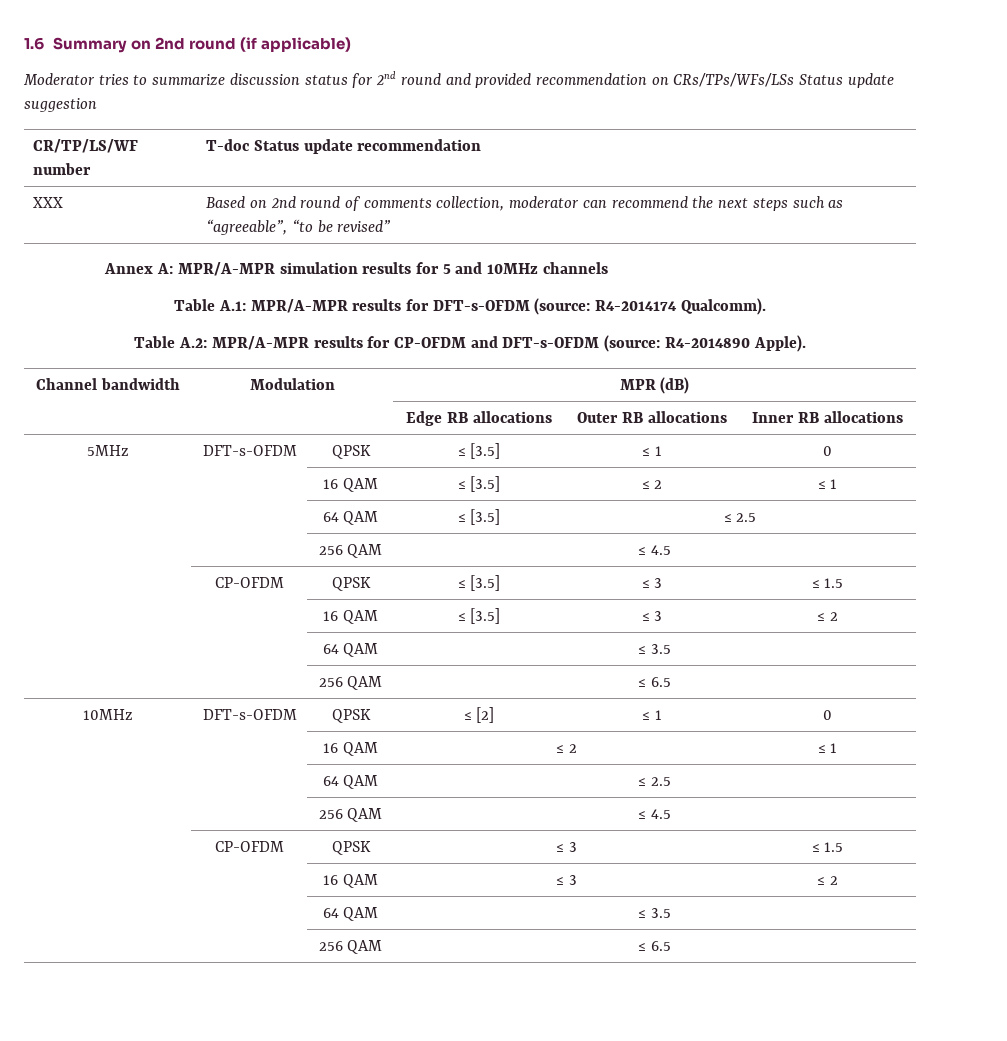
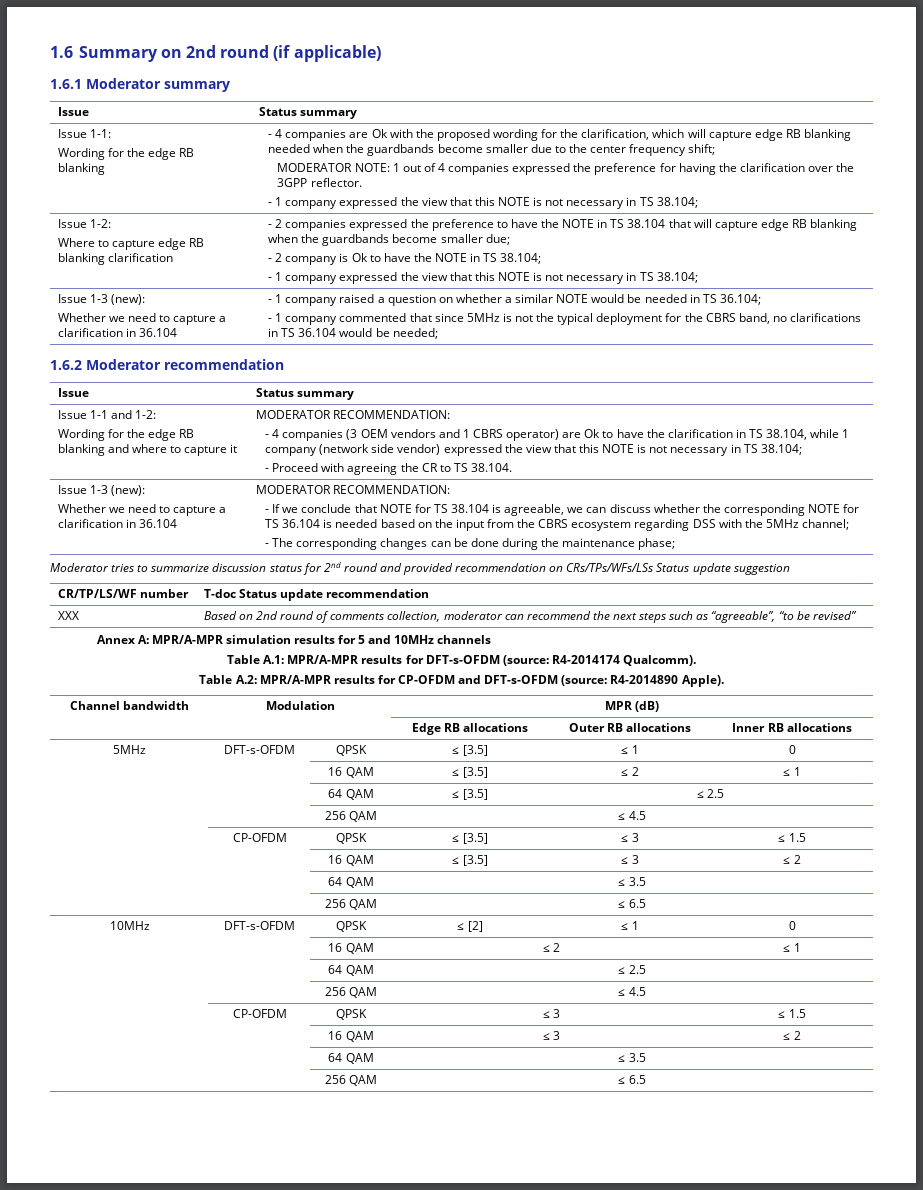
(351, 44) none -> [50,78,230,92] [57,107,89,116] [258,107,357,119] [57,129,111,138] [57,148,195,160] [57,163,105,175] [268,129,851,141] [268,144,716,156] [277,163,855,175] [277,178,362,187] [268,197,698,209] [57,219,111,228] [57,238,205,250] [57,253,173,265] [268,219,858,231] [268,234,510,246] [268,253,542,265] [268,272,698,284] [57,294,146,305] [57,313,227,325] [57,328,178,337] [268,294,761,306] [268,313,861,325] [268,328,438,339] [50,359,284,370] [57,388,89,397] [255,388,354,400] [57,410,157,419] [57,429,195,441] [57,444,238,456] [255,410,450,419] [265,429,850,441] [265,444,802,456] [265,463,512,475] [57,485,146,496] [57,504,227,516] [57,519,178,528] [255,485,450,494] [265,504,860,516] [265,519,849,531] [265,538,676,550] // 1.6.1 Moderator summary // Issue | Status summary // Issue 1-1: // Wording for the edge RB blanking | - 4 companies are Ok with the proposed wording for the clarification, which will capture edge RB blanking needed when the guardbands become smaller due to the center frequency shift; // MODERATOR NOTE: 1 out of 4 companies expressed the preference for having the clarification over the 3GPP reflector. // - 1 company expressed the view that this NOTE is not necessary in TS 38.104; // Issue 1-2: // Where to capture edge RB blanking clarification | - 2 companies expressed the preference to have the NOTE in TS 38.104 that will capture edge RB blanking when the guardbands become smaller due; // - 2 company is Ok to have the NOTE in TS 38.104; // - 1 company expressed the view that this NOTE is not necessary in TS 38.104; // Issue 1-3 (new): // Whether we need to capture a clarification in 36.104 | - 1 company raised a question on whether a similar NOTE would be needed in TS 36.104; // - 1 company commented that since 5MHz is not the typical deployment for the CBRS band, no clarifications in TS 36.104 would be needed; // 1.6.2 Moderator recommendation // Issue | Status summary // Issue 1-1 and 1-2: // Wording for the edge RB blanking and where to capture it | MODERATOR RECOMMENDATION: // - 4 companies (3 OEM vendors and 1 CBRS operator) are Ok to have the clarification in TS 38.104, while 1 company (network side vendor) expressed the view that this NOTE is not necessary in TS 38.104; // - Proceed with agreeing the CR to TS 38.104. // Issue 1-3 (new): // Whether we need to capture a clarification in 36.104 | MODERATOR RECOMMENDATION: // - If we conclude that NOTE for TS 38.104 is agreeable, we can discuss whether the corresponding NOTE for TS 36.104 is needed based on the input from the CBRS ecosystem regarding DSS with the 5MHz channel; // - The corresponding changes can be done during the maintenance phase;

